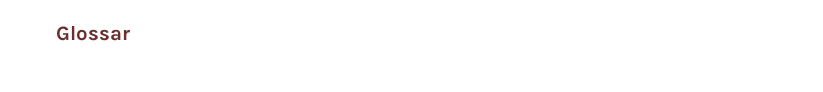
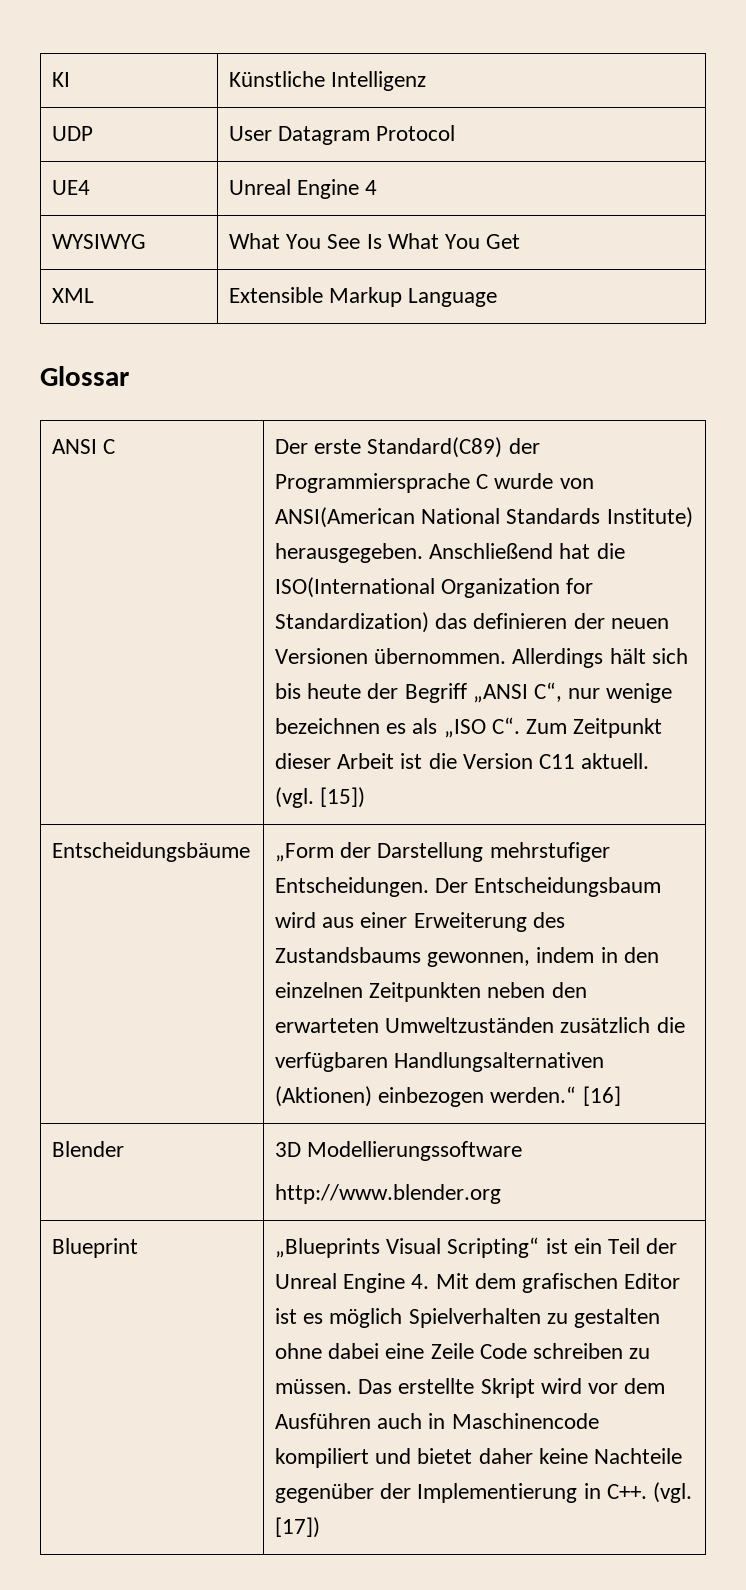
[56,25,130,41] Glossar -> [52,72,71,87] [229,71,427,91] [52,126,94,141] [229,125,456,145] [52,180,91,195] [229,179,378,199] [52,234,147,249] [229,233,521,249] [52,288,95,303] [229,287,498,307] [40,366,129,386] [52,439,116,454] [275,437,540,458] [275,473,594,493] [275,507,693,528] [275,543,625,563] [275,577,594,598] [275,612,669,633] [275,648,688,668] [275,682,673,703] [275,717,663,738] [275,753,650,769] [275,787,366,808] [52,842,251,862] [275,842,610,862] [275,877,662,897] [275,912,565,932] [275,947,659,967] [275,982,587,1002] [275,1017,685,1033] [275,1052,605,1072] [275,1086,621,1107] [52,1141,125,1157] [275,1141,523,1161] [275,1184,502,1204] [52,1238,139,1258] [275,1237,678,1258] [275,1273,681,1293] [275,1308,661,1328] [275,1343,651,1359] [275,1378,666,1398] [275,1413,599,1429] [275,1448,683,1468] [275,1482,693,1503] [275,1517,321,1538] KI | Künstliche Intelligenz // UDP | User Datagram Protocol // UE4 | Unreal Engine 4 // WYSIWYG | What You See Is What You Get // XML | Extensible Markup Language // Glossar // ANSI C | Der erste Standard(C89) der Programmiersprache C wurde von ANSI(American National Standards Institute) herausgegeben. Anschließend hat die ISO(International Organization for Standardization) das definieren der neuen Versionen übernommen. Allerdings hält sich bis heute der Begriff „ANSI C“, nur wenige bezeichnen es als „ISO C“. Zum Zeitpunkt dieser Arbeit ist die Version C11 aktuell. (vgl. [15]) // Entscheidungsbäume | „Form der Darstellung mehrstufiger Entscheidungen. Der Entscheidungsbaum wird aus einer Erweiterung des Zustandsbaums gewonnen, indem in den einzelnen Zeitpunkten neben den erwarteten Umweltzuständen zusätzlich die verfügbaren Handlungsalternativen (Aktionen) einbezogen werden.“ [16] // Blender | 3D Modellierungssoftware // http://www.blender.org // Blueprint | „Blueprints Visual Scripting“ ist ein Teil der Unreal Engine 4. Mit dem grafischen Editor ist es möglich Spielverhalten zu gestalten ohne dabei eine Zeile Code schreiben zu müssen. Das erstellte Skript wird vor dem Ausführen auch in Maschinencode kompiliert und bietet daher keine Nachteile gegenüber der Implementierung in C++. (vgl. [17])

